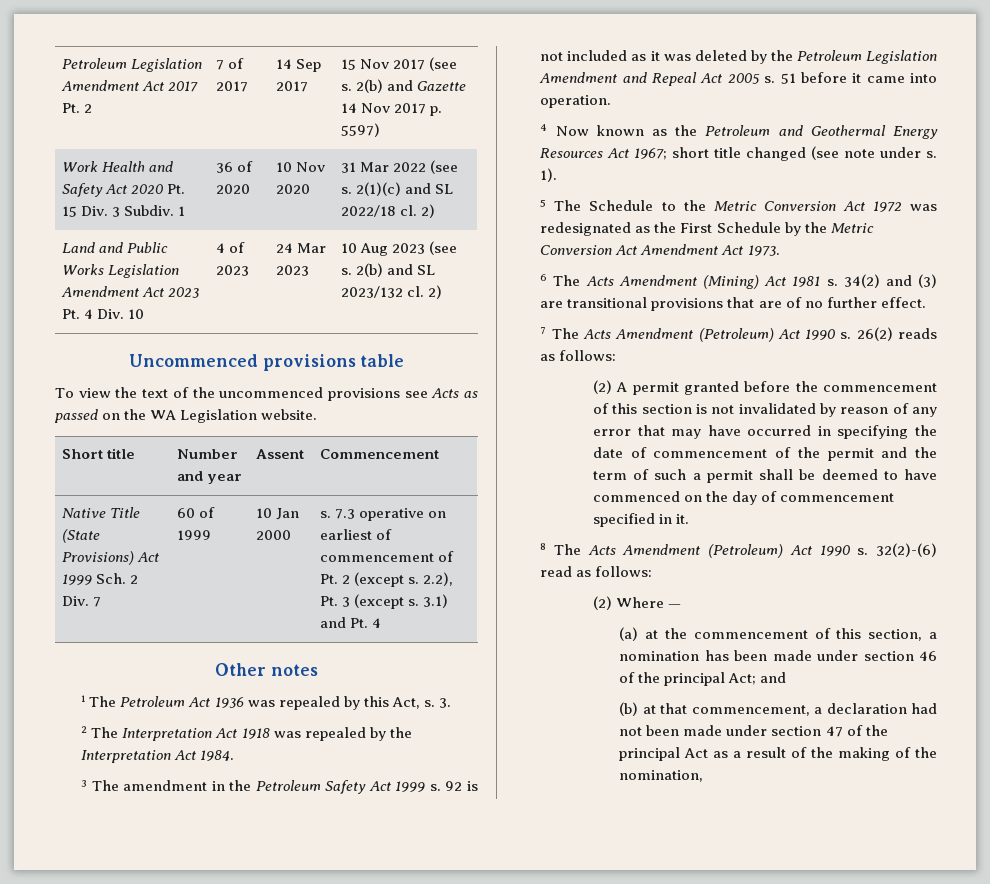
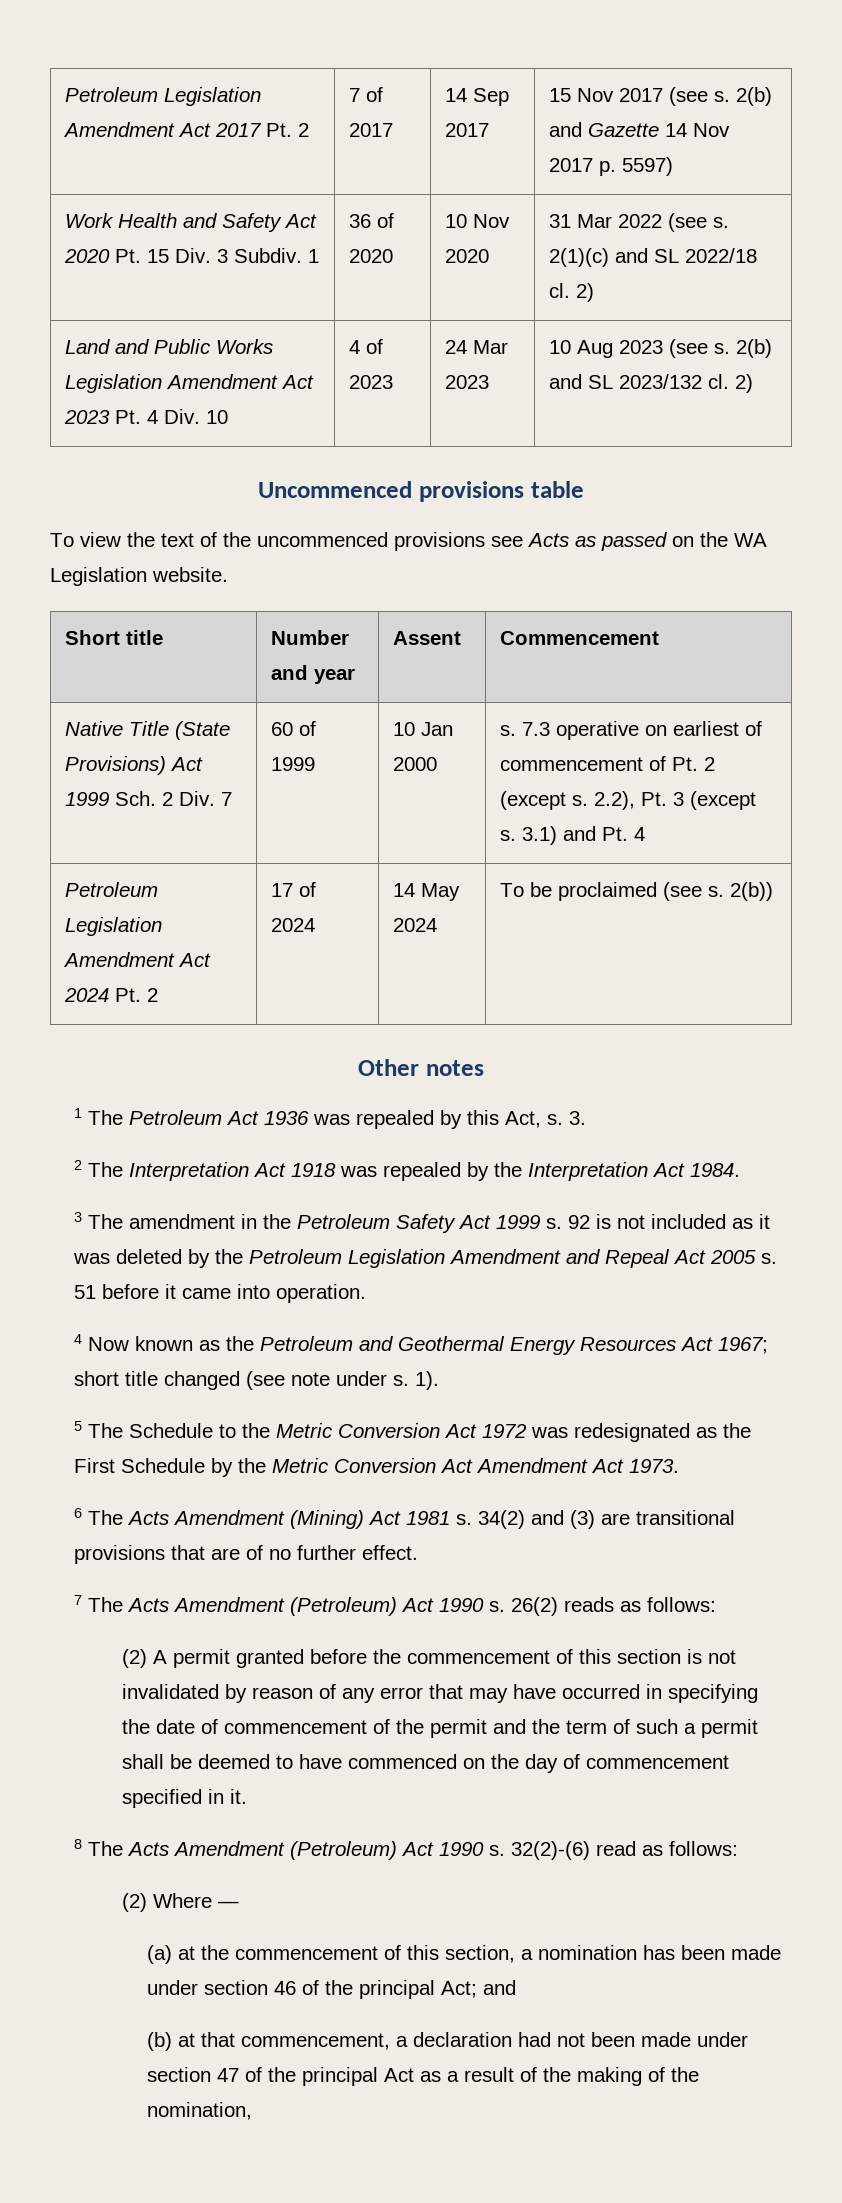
(382, 623) none -> [65,882,159,897] [65,917,163,936] [63,952,212,967] [64,988,159,1002] [271,882,317,897] [271,918,316,932] [393,883,461,901] [393,918,438,932] [500,882,774,901] // Petroleum Legislation Amendment Act 2024 Pt. 2 | 17 of 2024 | 14 May 2024 | To be proclaimed (see s. 2(b))

